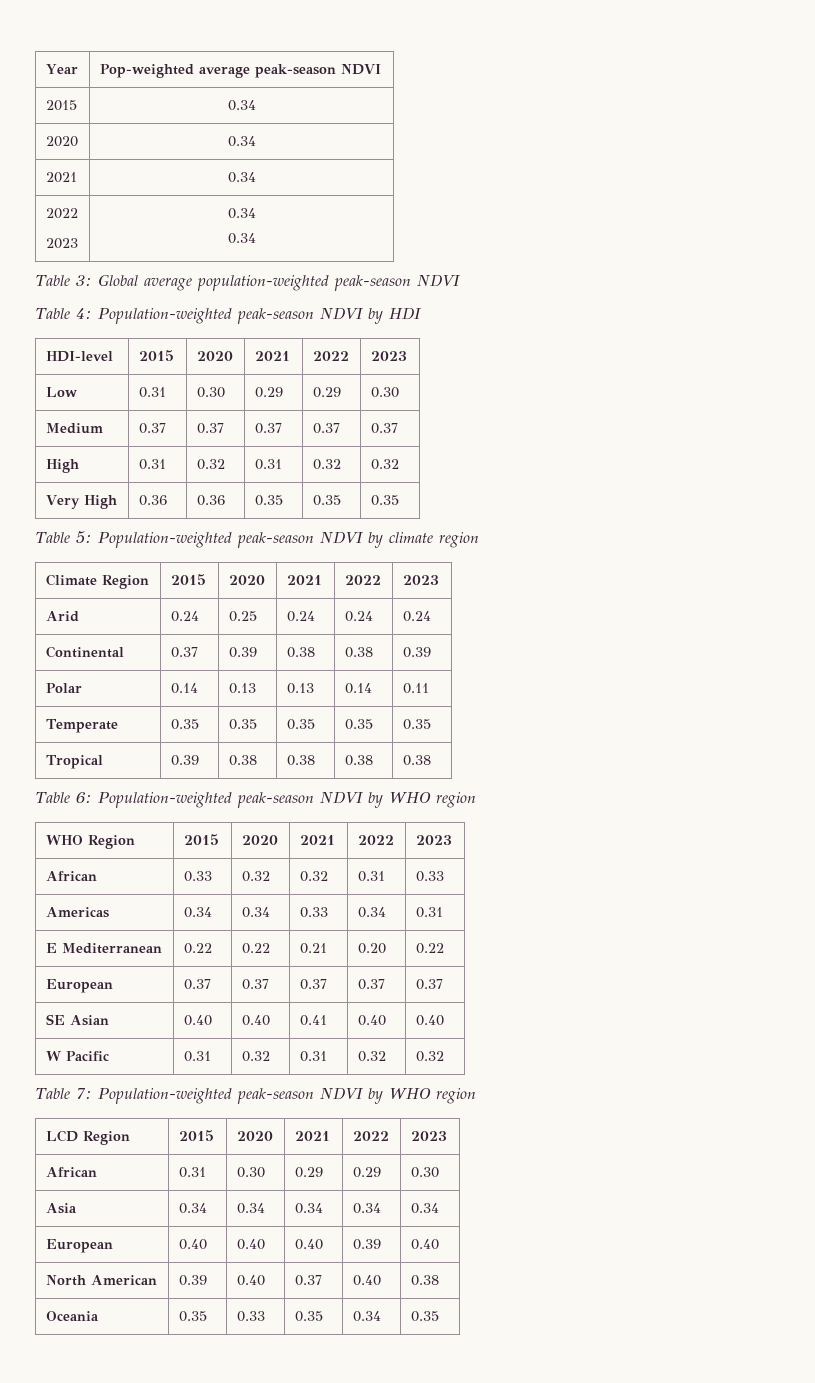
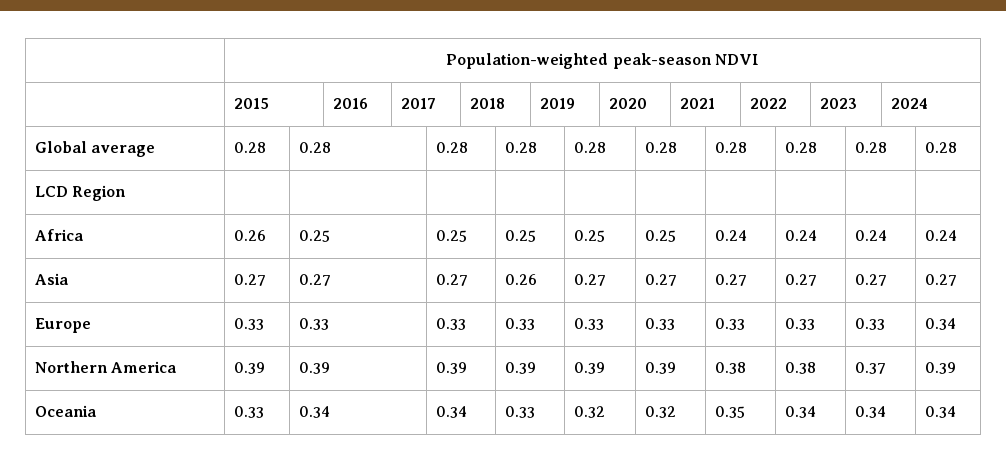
[45,64,78,74] [99,64,381,78] [45,100,77,111] [227,100,256,111] [45,136,78,147] [227,136,256,147] [45,172,77,183] [227,172,256,183] [45,208,78,219] [45,238,78,249] [227,208,256,219] [227,233,256,244] [35,274,461,291] [35,307,422,324] [45,351,113,362] [138,350,174,361] [196,351,233,361] [254,351,290,361] [312,351,349,361] [370,351,407,361] [45,387,77,397] [138,387,166,398] [196,387,225,398] [254,387,283,398] [312,387,341,398] [370,387,399,398] [45,423,103,434] [138,423,166,434] [196,423,224,434] [254,423,282,434] [312,423,340,434] [370,423,398,434] [45,459,79,473] [138,459,166,470] [196,459,225,470] [254,459,282,470] [312,459,341,470] [370,459,399,470] [45,495,117,509] [138,495,167,506] [196,495,225,506] [254,495,283,506] [312,495,341,506] [370,495,399,506] [35,531,479,548] [45,574,149,589] [170,574,206,585] [228,575,265,585] [286,575,322,585] [344,575,381,585] [402,575,439,585] [45,611,79,622] [170,611,199,622] [228,611,257,622] [286,611,315,622] [344,611,373,622] [402,611,431,622] [45,646,124,658] [170,647,198,658] [228,647,257,658] [286,647,315,658] [344,647,373,658] Year | Pop-weighted average peak-season NDVI // 2015 | 0.34 // 2020 | 0.34 // 2021 | 0.34 // 2022 // 2023 | 0.34 // 0.34 // Table 3: Global average population-weighted peak-season NDVI // Table 4: Population-weighted peak-season NDVI by HDI // HDI-level | 2015 | 2020 | 2021 | 2022 | 2023 // Low | 0.31 | 0.30 | 0.29 | 0.29 | 0.30 // Medium | 0.37 | 0.37 | 0.37 | 0.37 | 0.37 // High | 0.31 | 0.32 | 0.31 | 0.32 | 0.32 // Very High | 0.36 | 0.36 | 0.35 | 0.35 | 0.35 // Table 5: Population-weighted peak-season NDVI by climate region // Climate Region | 2015 | 2020 | 2021 | 2022 | 2023 // Arid | 0.24 | 0.25 | 0.24 | 0.24 | 0.24 // Continental | 0.37 | 0.39 | 0.38 | 0.38 -> [446,53,759,69] [233,98,269,109] [332,98,368,109] [400,98,436,109] [469,98,505,109] [539,98,575,109] [608,98,647,109] [679,98,715,109] [749,98,787,109] [819,98,857,109] [890,98,928,109] [34,141,156,157] [233,142,266,153] [298,142,331,153] [435,142,468,153] [504,142,537,153] [573,142,606,153] [644,142,677,153] [714,142,747,153] [784,142,817,153] [854,142,887,153] [924,142,957,153] [34,185,127,201] [34,229,84,241] [233,230,266,241] [298,230,330,242] [435,230,467,242] [504,230,536,242] [573,230,605,242] [644,230,676,242] [714,230,747,241] [784,230,817,241] [854,230,887,241] [924,230,957,241] [34,273,69,285] [233,274,266,286] [298,274,331,286] [435,274,468,286] [504,274,537,285] [573,274,606,286] [644,274,677,286] [714,274,747,286] [784,274,817,286] [854,274,887,286] [924,274,957,286] [34,318,91,333] [233,318,264,330] [298,318,329,330] [435,318,466,330] [504,318,535,330] [573,318,604,330] [644,318,675,330] [714,318,745,330] [784,318,815,330] [854,318,885,330] [924,318,956,330] [34,361,178,373] [233,362,265,374] [298,362,330,374] [435,362,467,374] [504,362,536,374] [573,362,605,374] [644,362,676,374] [714,362,746,374] [784,362,816,374] [854,362,886,374] | Population-weighted peak-season NDVI // | 2015 | 2016 | 2017 | 2018 | 2019 | 2020 | 2021 | 2022 | 2023 | 2024 // Global average | 0.28 | 0.28 | 0.28 | 0.28 | 0.28 | 0.28 | 0.28 | 0.28 | 0.28 | 0.28 // LCD Region | | | | | | | | | | // Africa | 0.26 | 0.25 | 0.25 | 0.25 | 0.25 | 0.25 | 0.24 | 0.24 | 0.24 | 0.24 // Asia | 0.27 | 0.27 | 0.27 | 0.26 | 0.27 | 0.27 | 0.27 | 0.27 | 0.27 | 0.27 // Europe | 0.33 | 0.33 | 0.33 | 0.33 | 0.33 | 0.33 | 0.33 | 0.33 | 0.33 | 0.34 // Northern America | 0.39 | 0.39 | 0.39 | 0.39 | 0.39 | 0.39 | 0.38 | 0.38 | 0.37
[45,683,82,693] [170,683,198,694] [228,683,256,694] [286,683,314,694] [344,683,372,694] [402,683,429,694] [45,719,118,733] [170,719,199,730] [228,719,257,730] [286,719,315,730] [344,719,373,730] [402,719,431,730] [45,755,103,769] [170,755,199,766] [228,755,257,766] [286,755,315,766] [344,755,373,766] [402,755,431,766] [35,791,476,808] [45,835,135,849] [183,834,219,845] [241,835,278,845] [299,835,335,845] [357,835,394,845] [415,835,452,845] [45,871,97,881] [183,871,212,882] [241,871,270,882] [299,871,328,882] [357,871,385,882] [415,871,444,882] [45,907,109,918] [183,907,212,918] [241,907,270,918] [299,907,328,918] [357,907,386,918] [415,907,443,918] [45,943,162,954] [183,943,212,954] [241,943,270,954] [299,943,327,954] [357,943,386,954] [415,943,444,954] [45,979,113,993] [183,979,211,990] [241,979,269,990] [299,979,327,990] [357,979,385,990] [415,979,443,990] [45,1014,109,1026] [183,1015,212,1026] [241,1015,270,1026] [299,1015,327,1026] [357,1015,386,1026] [415,1015,444,1026] [45,1051,109,1061] [183,1051,211,1062] [241,1051,270,1062] [299,1051,327,1062] [357,1051,386,1062] [415,1051,444,1062] [35,1087,476,1104] [45,1130,130,1145] [178,1130,214,1141] [236,1131,273,1141] [294,1131,330,1141] [352,1131,389,1141] [410,1131,447,1141] [45,1167,97,1177] [178,1167,206,1178] [236,1167,265,1178] [294,1167,323,1178] [352,1167,381,1178] [410,1167,439,1178] [45,1203,77,1214] [178,1203,207,1214] [236,1203,265,1214] [294,1203,323,1214] [352,1203,381,1214] [410,1203,439,1214] [45,1239,113,1253] [178,1239,207,1250] [236,1239,265,1250] [294,1239,323,1250] [352,1239,381,1250] [410,1239,439,1250] [45,1275,157,1286] [178,1275,207,1286] [236,1275,265,1286] [294,1275,322,1286] [352,1275,381,1286] [410,1275,439,1286] [45,1311,99,1321] [178,1311,207,1322] [236,1311,265,1322] [294,1311,323,1322] [352,1311,381,1322] [410,1311,439,1322] Polar | 0.14 | 0.13 | 0.13 | 0.14 | 0.11 // Temperate | 0.35 | 0.35 | 0.35 | 0.35 | 0.35 // Tropical | 0.39 | 0.38 | 0.38 | 0.38 | 0.38 // Table 6: Population-weighted peak-season NDVI by WHO region // WHO Region | 2015 | 2020 | 2021 | 2022 | 2023 // African | 0.33 | 0.32 | 0.32 | 0.31 | 0.33 // Americas | 0.34 | 0.34 | 0.33 | 0.34 | 0.31 // E Mediterranean | 0.22 | 0.22 | 0.21 | 0.20 | 0.22 // European | 0.37 | 0.37 | 0.37 | 0.37 | 0.37 // SE Asian | 0.40 | 0.40 | 0.41 | 0.40 | 0.40 // W Pacific | 0.31 | 0.32 | 0.31 | 0.32 | 0.32 // Table 7: Population-weighted peak-season NDVI by WHO region // LCD Region | 2015 | 2020 | 2021 | 2022 | 2023 // African | 0.31 | 0.30 | 0.29 | 0.29 | 0.30 // Asia | 0.34 | 0.34 | 0.34 | 0.34 | 0.34 // European | 0.40 | 0.40 | 0.40 | 0.39 | 0.40 // North American | 0.39 | 0.40 | 0.37 | 0.40 | 0.38 // Oceania | 0.35 | 0.33 | 0.35 | 0.34 | 0.35 -> [34,405,97,417] [233,406,264,418] [298,406,330,418] [435,406,467,418] [504,406,535,418] [573,406,605,418] [644,406,676,418] [714,406,745,418] [784,406,816,418] [854,406,886,418] [924,406,956,418] Oceania | 0.33 | 0.34 | 0.34 | 0.33 | 0.32 | 0.32 | 0.35 | 0.34 | 0.34 | 0.34

